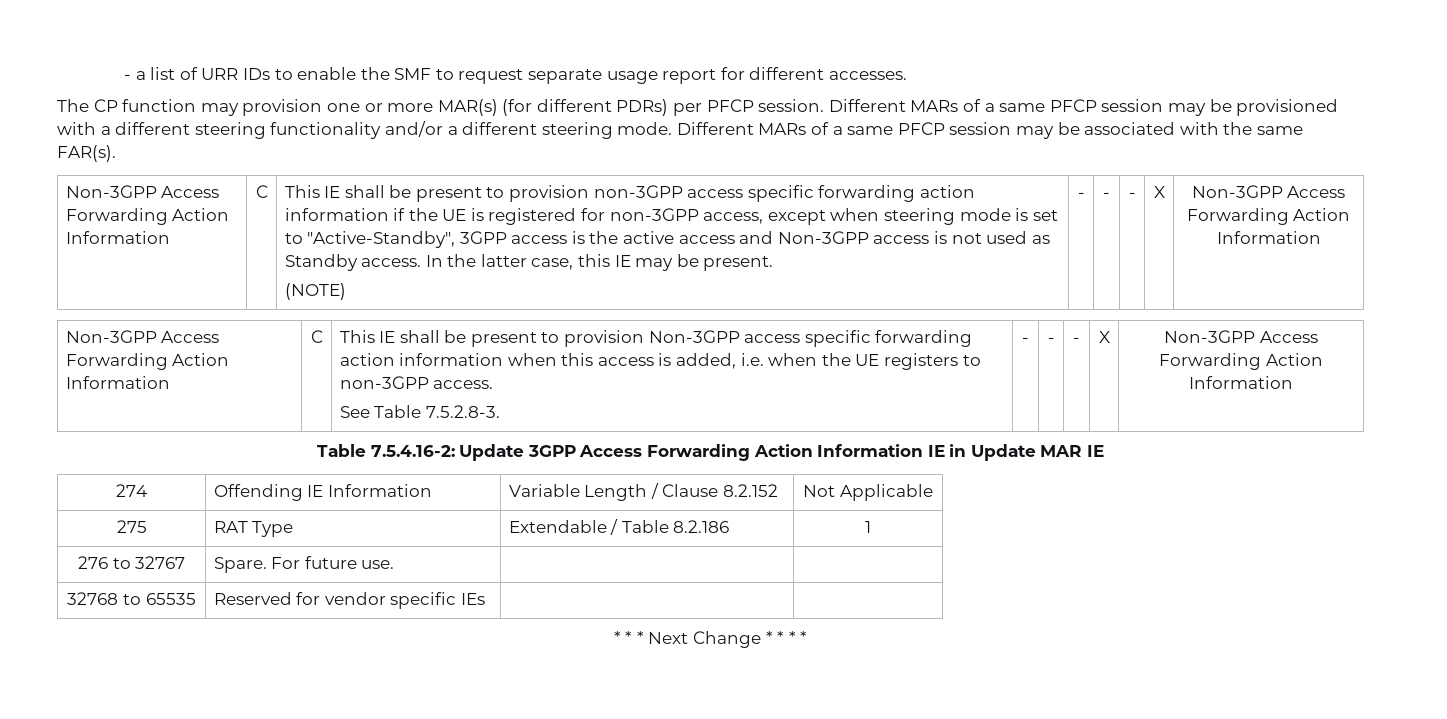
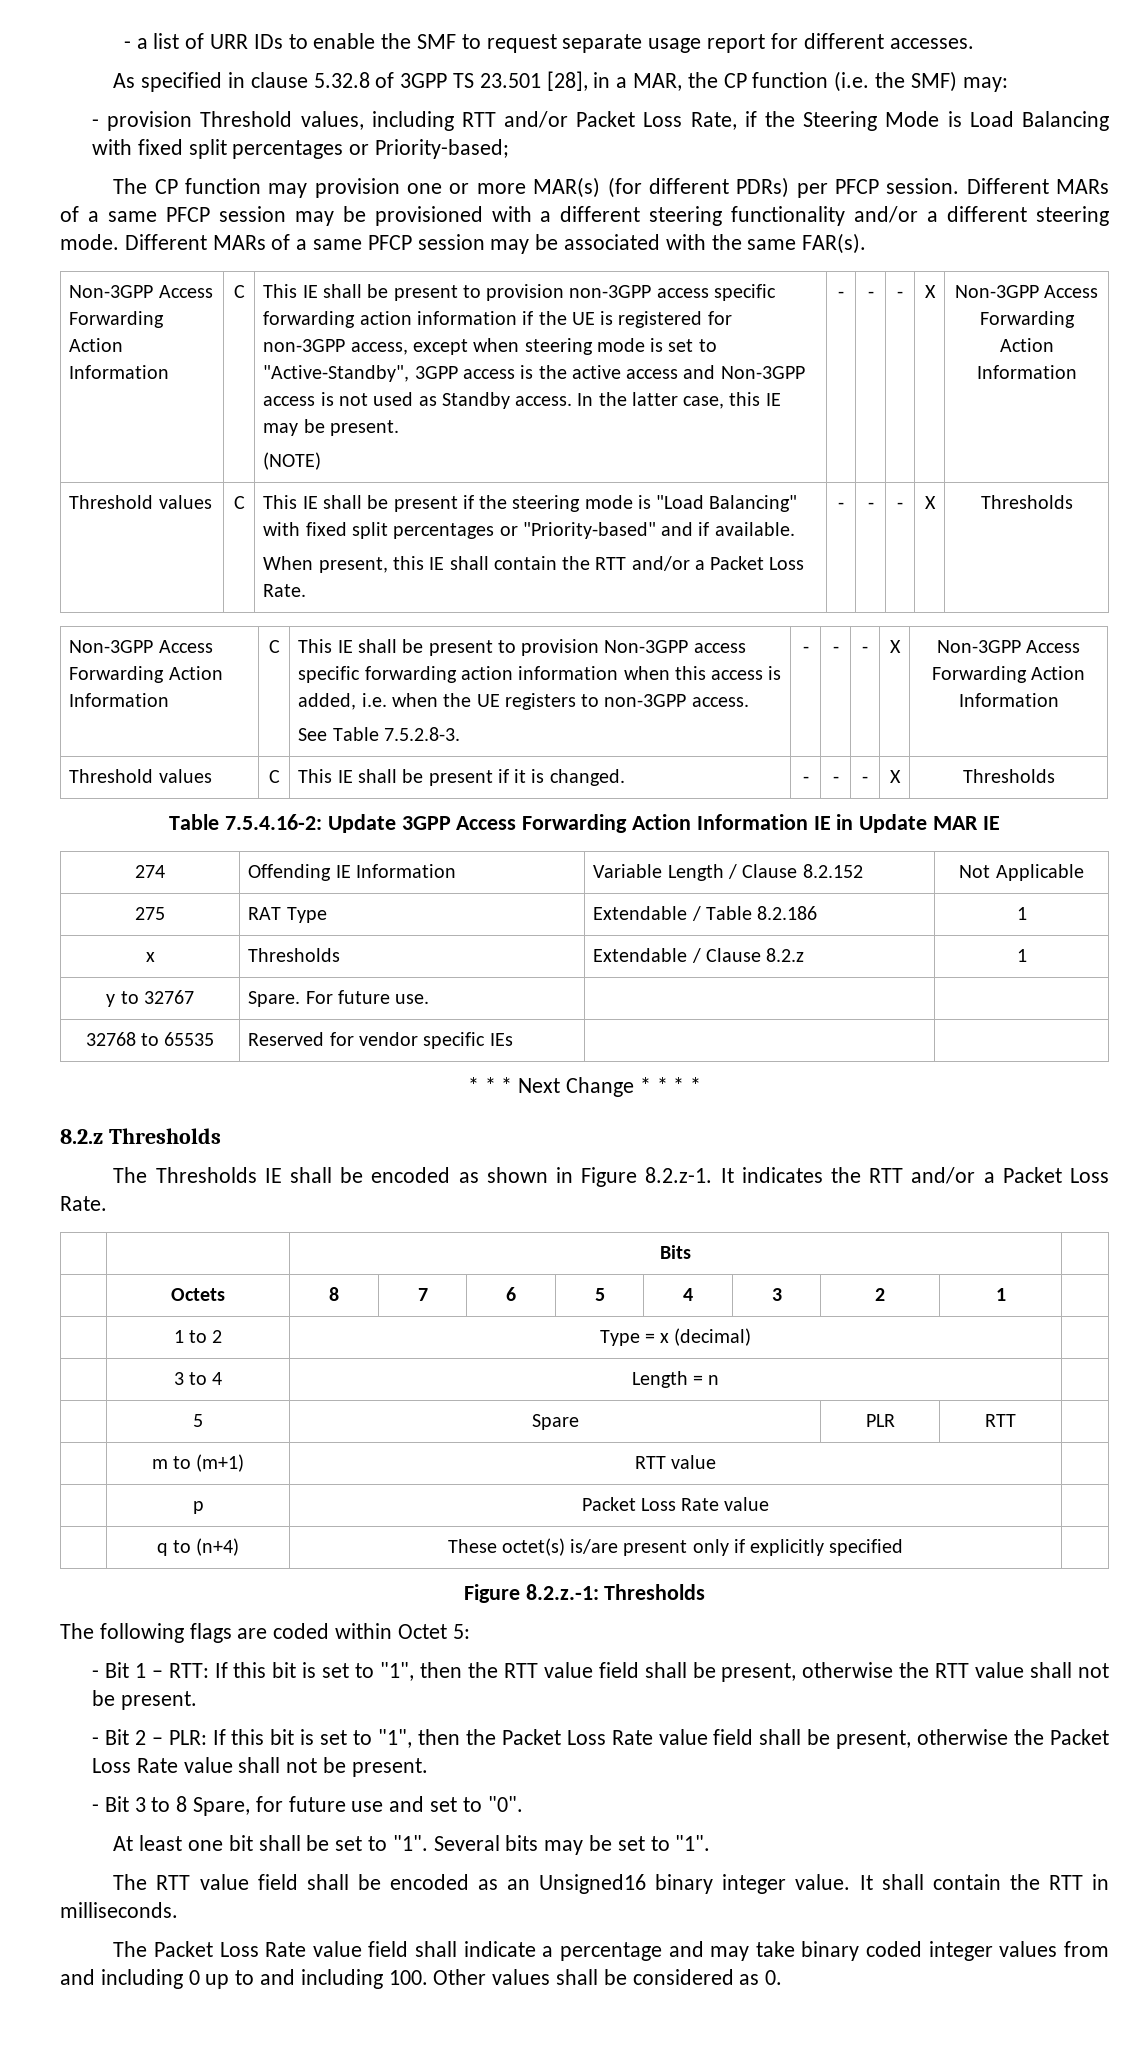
(908, 75) none -> [113,71,1008,92] [91,111,1110,131] [91,139,509,159] // As specified in clause 5.32.8 of 3GPP TS 23.501 [28], in a MAR, the CP function (i.e. the SMF) may: // - provision Threshold values, including RTT and/or Packet Loss Rate, if the Steering Mode is Load Balancing with fixed split percentages or Priority-based;
(1321, 237) none -> [69,495,212,509] [233,496,245,509] [263,495,798,512] [263,522,795,539] [263,556,805,573] [263,584,307,597] [838,502,844,509] [867,502,874,509] [897,502,903,509] [924,496,936,509] [980,495,1073,509] // Threshold values | C | This IE shall be present if the steering mode is "Load Balancing" with fixed split percentages or "Priority-based" and if available. // When present, this IE shall contain the RTT and/or a Packet Loss Rate. | - | - | - | X | Thresholds
(1293, 382) none -> [69,769,212,783] [268,770,280,783] [298,769,625,786] [802,776,809,783] [832,776,839,783] [862,776,868,783] [889,770,901,783] [962,769,1055,783] // Threshold values | C | This IE shall be present if it is changed. | - | - | - | X | Thresholds
[77,556,108,569] 276 -> [145,952,155,962] [248,948,341,962] [593,948,805,963] [1016,949,1027,962] [106,994,116,1007] x | Thresholds | Extendable / Clause 8.2.z | 1 // y
(808, 637) none -> [60,1128,221,1144] [113,1167,1109,1187] [60,1196,107,1211] [660,1245,691,1259] [171,1288,225,1301] [329,1287,339,1301] [417,1288,428,1301] [506,1287,516,1301] [594,1288,605,1301] [683,1288,693,1301] [771,1288,782,1301] [875,1288,885,1301] [995,1288,1006,1301] [173,1330,223,1343] [599,1328,752,1346] [173,1372,223,1385] [631,1371,720,1388] [193,1414,203,1427] [531,1414,579,1430] [865,1414,895,1427] [985,1414,1016,1427] [151,1454,245,1472] [634,1455,717,1469] [192,1501,204,1514] [581,1497,770,1511] [156,1538,240,1556] [447,1538,904,1556] [463,1584,706,1603] [60,1623,470,1643] [91,1662,1109,1682] [91,1690,197,1710] [91,1729,1109,1749] [91,1757,428,1777] [91,1796,523,1816] [113,1835,711,1855] [113,1874,1109,1894] [60,1902,178,1918] [113,1941,1109,1961] [60,1969,783,1989] // 8.2.z Thresholds // The Thresholds IE shall be encoded as shown in Figure 8.2.z-1. It indicates the RTT and/or a Packet Loss Rate. // | | Bits | // | Octets | 8 | 7 | 6 | 5 | 4 | 3 | 2 | 1 | // | 1 to 2 | Type = x (decimal) | // | 3 to 4 | Length = n | // | 5 | Spare | PLR | RTT | // | m to (m+1) | RTT value | // | p | Packet Loss Rate value | // | q to (n+4) | These octet(s) is/are present only if explicitly specified | // Figure 8.2.z.-1: Thresholds // The following flags are coded within Octet 5: // - Bit 1 – RTT: If this bit is set to "1", then the RTT value field shall be present, otherwise the RTT value shall not be present. // - Bit 2 – PLR: If this bit is set to "1", then the Packet Loss Rate value field shall be present, otherwise the Packet Loss Rate value shall not be present. // - Bit 3 to 8 Spare, for future use and set to "0". // At least one bit shall be set to "1". Several bits may be set to "1". // The RTT value field shall be encoded as an Unsigned16 binary integer value. It shall contain the RTT in milliseconds. // The Packet Loss Rate value field shall indicate a percentage and may take binary coded integer values from and including 0 up to and including 100. Other values shall be considered as 0.

